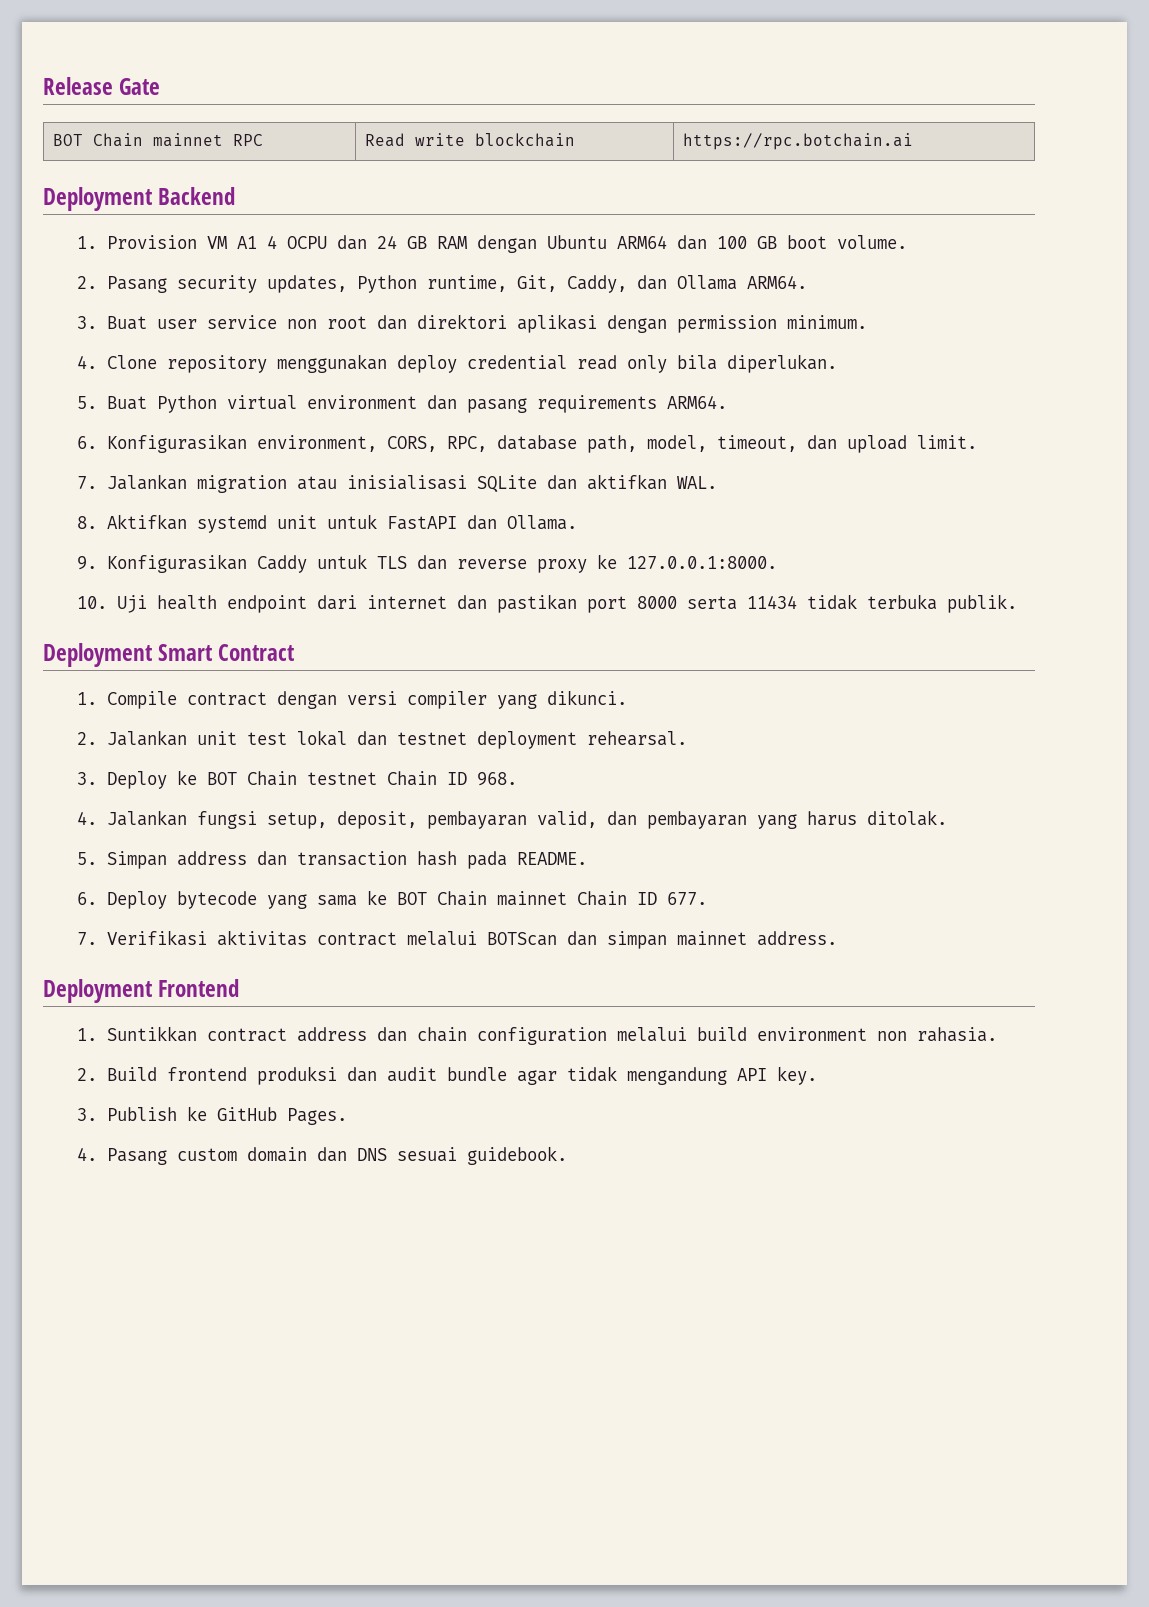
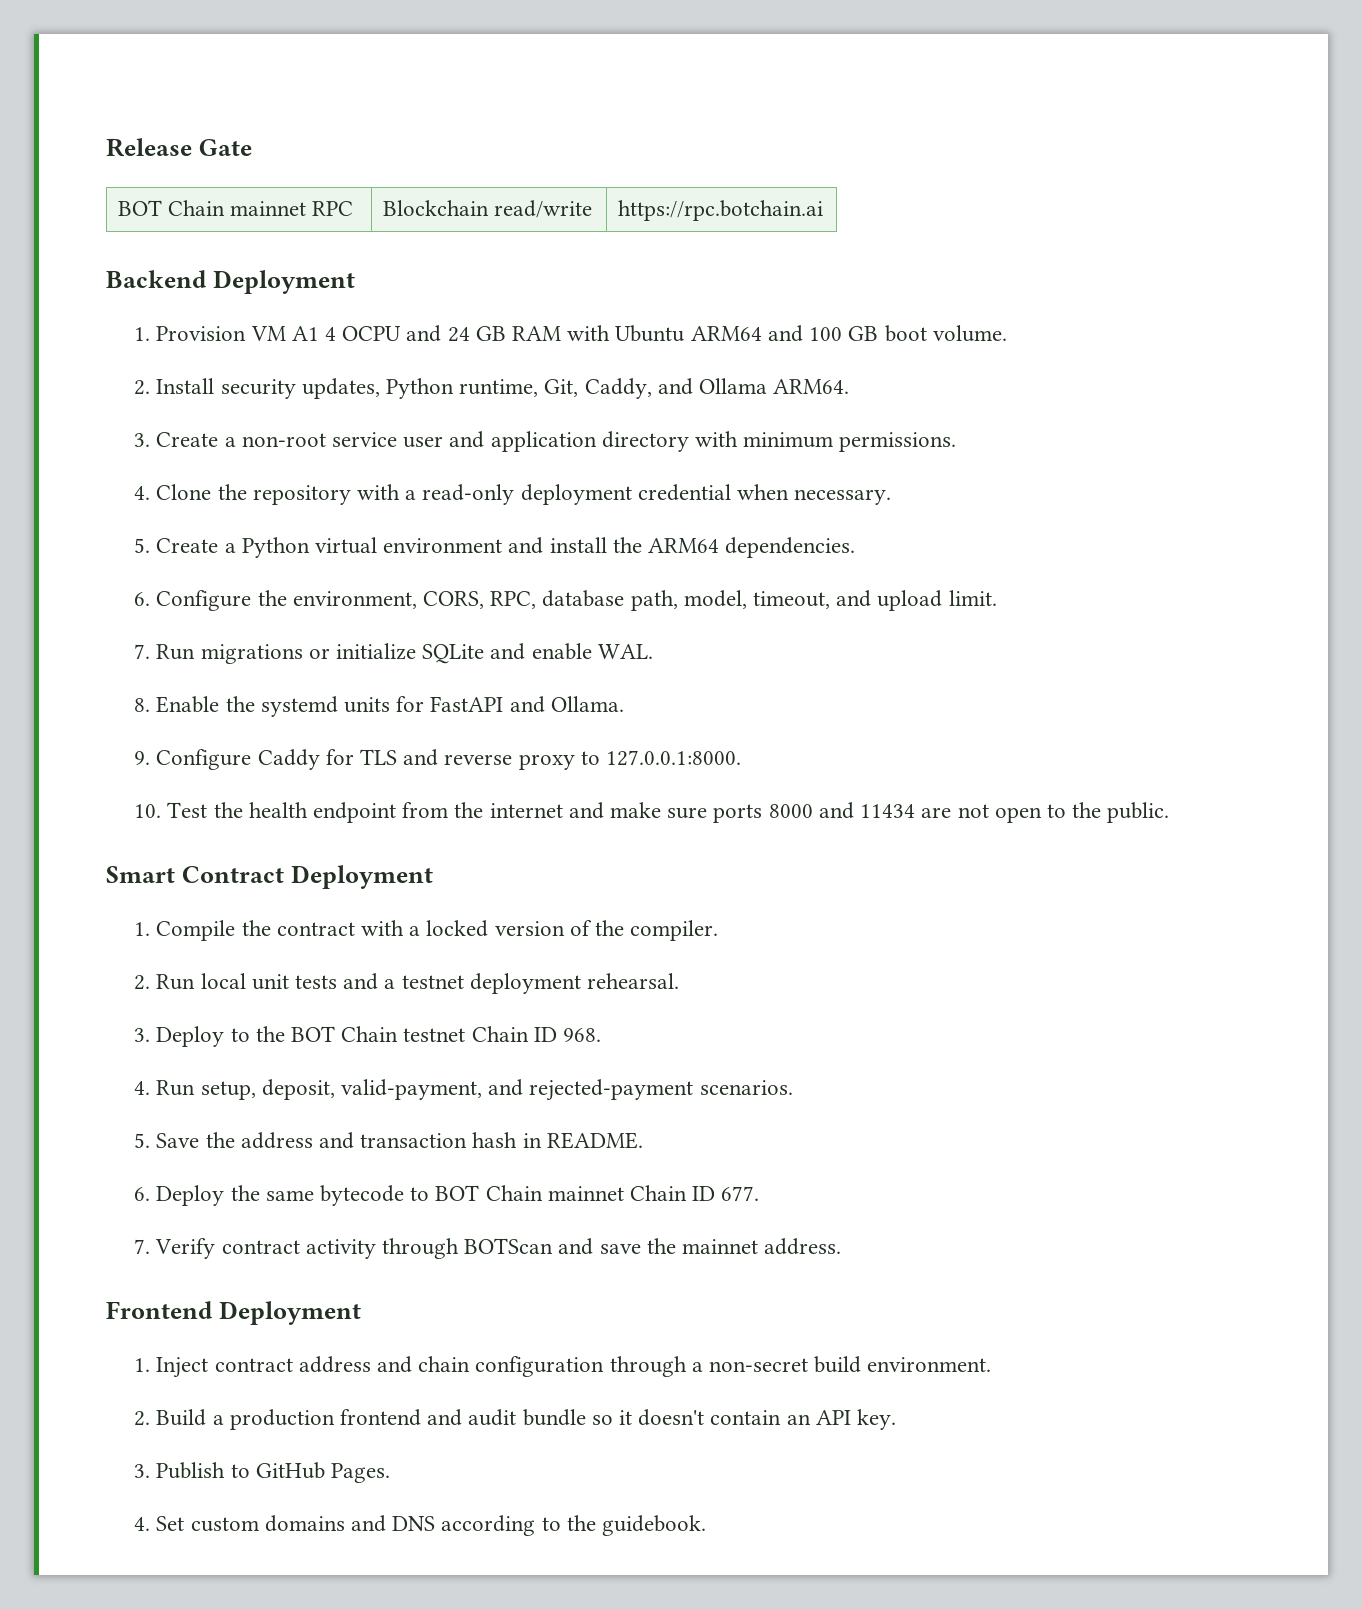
[365,133,576,147] Read write blockchain -> [382,200,592,218] Blockchain read/write
[43,187,236,211] Deployment Backend -> [106,270,355,294] Backend Deployment
[336,235,367,250] dan -> [406,325,442,342] and
[476,235,537,253] dengan -> [567,325,611,341] with
[676,235,707,250] dan -> [767,325,803,342] and
[106,276,167,293] Pasang -> [156,378,215,394] Install
[636,275,667,290] dan -> [657,378,693,395] and
[106,314,867,333] [76,354,837,373] [76,396,147,410] Buat user service non root dan direktori aplikasi dengan permission minimum. // 4. Clone repository menggunakan deploy credential read only bila diperlukan. // 5. Buat -> [156,431,957,452] [134,484,892,505] [134,538,236,553] Create a non-root service user and application directory with minimum permissions. // 4. Clone the repository with a read-only deployment credential when necessary. // 5. Create a
[426,395,727,413] [76,434,247,453] dan pasang requirements ARM64. // 6. Konfigurasikan -> [508,537,856,558] [134,590,287,611] and install the ARM64 dependencies. // 6. Configure the
[806,435,837,450] dan -> [836,590,872,607] and
[106,474,717,493] [76,514,577,533] [76,554,447,573] Jalankan migration atau inisialisasi SQLite dan aktifkan WAL. // 8. Aktifkan systemd unit untuk FastAPI dan Ollama. // 9. Konfigurasikan Caddy untuk TLS dan -> [156,643,653,664] [134,696,624,717] [134,749,439,770] Run migrations or initialize SQLite and enable WAL. // 8. Enable the systemd units for FastAPI and Ollama. // 9. Configure Caddy for TLS and
[596,554,617,569] ke -> [580,751,600,765] to
[116,594,1017,613] [43,643,152,667] Uji health endpoint dari internet dan pastikan port 8000 serta 11434 tidak terbuka publik. // Deployment -> [167,802,1170,823] Test the health endpoint from the internet and make sure ports 8000 and 11434 are not open to the public. //
(295, 652) none -> [290,865,433,889] Deployment
[186,690,627,709] [76,730,387,746] contract dengan versi compiler yang dikunci. // 2. Jalankan unit test lokal dan -> [241,920,719,941] [134,973,396,990] the contract with a locked version of the compiler. // 2. Run local unit tests and a
[176,770,197,785] ke -> [230,1026,285,1042] to the
[106,810,947,829] [76,851,287,869] Jalankan fungsi setup, deposit, pembayaran valid, dan pembayaran yang harus ditolak. // 5. Simpan address dan -> [156,1079,793,1101] [134,1132,355,1149] Run setup, deposit, valid-payment, and rejected-payment scenarios. // 5. Save the address and
[466,851,507,869] pada -> [522,1133,542,1148] in
[176,890,387,909] bytecode yang sama ke -> [230,1185,430,1206] the same bytecode to
[106,930,667,949] Verifikasi aktivitas contract melalui BOTScan dan simpan -> [155,1238,676,1259] Verify contract activity through BOTScan and save the
[43,979,240,1003] [76,1026,197,1042] Deployment Frontend // 1. Suntikkan -> [106,1301,361,1325] [134,1357,209,1378] Frontend Deployment // 1. Inject
[376,1027,407,1042] dan -> [377,1356,413,1373] and
[616,1027,997,1042] [76,1066,727,1085] melalui build environment non rahasia. // 2. Build frontend produksi dan audit bundle agar tidak mengandung -> [609,1356,992,1377] [134,1409,811,1430] through a non-secret build environment. // 2. Build a production frontend and audit bundle so it doesn't contain an
[186,1106,207,1121] ke -> [230,1464,250,1478] to
[106,1147,457,1165] Pasang custom domain dan DNS sesuai -> [156,1515,596,1536] Set custom domains and DNS according to the

